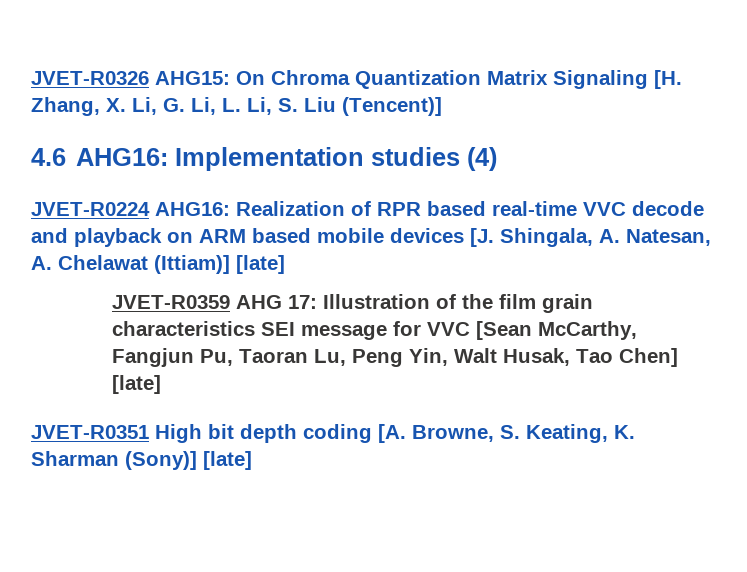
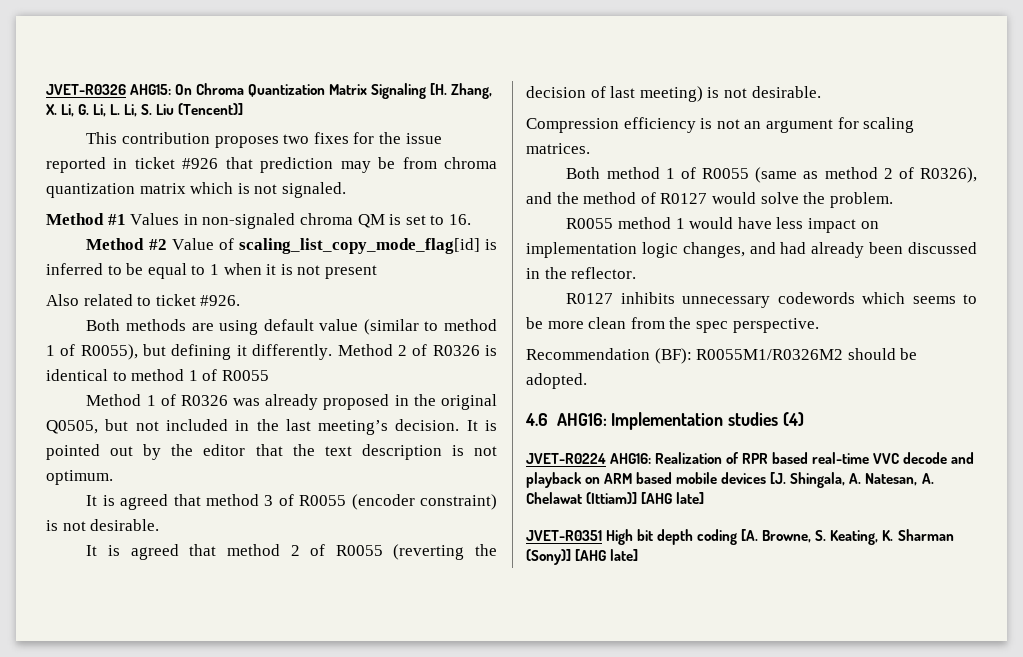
(442, 106) none -> [86,132,442,148] [46,157,498,173] [46,182,346,198] [46,213,471,229] [86,238,497,254] [46,263,377,279] [46,294,241,306] [86,319,497,335] [46,344,498,360] [46,369,269,381] [86,394,497,410] [46,419,497,435] [46,444,498,460] [46,470,113,485] [86,494,498,510] [46,519,160,531] [86,544,497,560] [526,86,821,102] [526,117,915,133] [526,143,590,154] [566,167,977,183] [526,192,893,208] [566,217,879,233] [526,242,977,258] [526,267,637,279] [566,292,977,308] [526,317,819,333] [526,348,918,364] [526,373,587,389] // This contribution proposes two fixes for the issue reported in ticket #926 that prediction may be from chroma quantization matrix which is not signaled. // Method #1 Values in non-signaled chroma QM is set to 16. // Method #2 Value of scaling_list_copy_mode_flag[id] is inferred to be equal to 1 when it is not present // Also related to ticket #926. // Both methods are using default value (similar to method 1 of R0055), but defining it differently. Method 2 of R0326 is identical to method 1 of R0055 // Method 1 of R0326 was already proposed in the original Q0505, but not included in the last meeting’s decision. It is pointed out by the editor that the text description is not optimum. // It is agreed that method 3 of R0055 (encoder constraint) is not desirable. // It is agreed that method 2 of R0055 (reverting the decision of last meeting) is not desirable. // Compression efficiency is not an argument for scaling matrices. // Both method 1 of R0055 (same as method 2 of R0326), and the method of R0127 would solve the problem. // R0055 method 1 would have less impact on implementation logic changes, and had already been discussed in the reflector. // R0127 inhibits unnecessary codewords which seems to be more clean from the spec perspective. // Recommendation (BF): R0055M1/R0326M2 should be adopted.
[236,255,285,274] [111,294,593,313] [111,321,637,340] [111,348,678,367] [111,375,161,394] [late] // JVET-R0359 AHG 17: Illustration of the film grain characteristics SEI message for VVC [Sean McCarthy, Fangjun Pu, Taoran Lu, Peng Yin, Walt Husak, Tao Chen] [late] -> [641,492,705,504] [AHG late]
[203,451,252,470] [late] -> [575,549,639,561] [AHG late]

